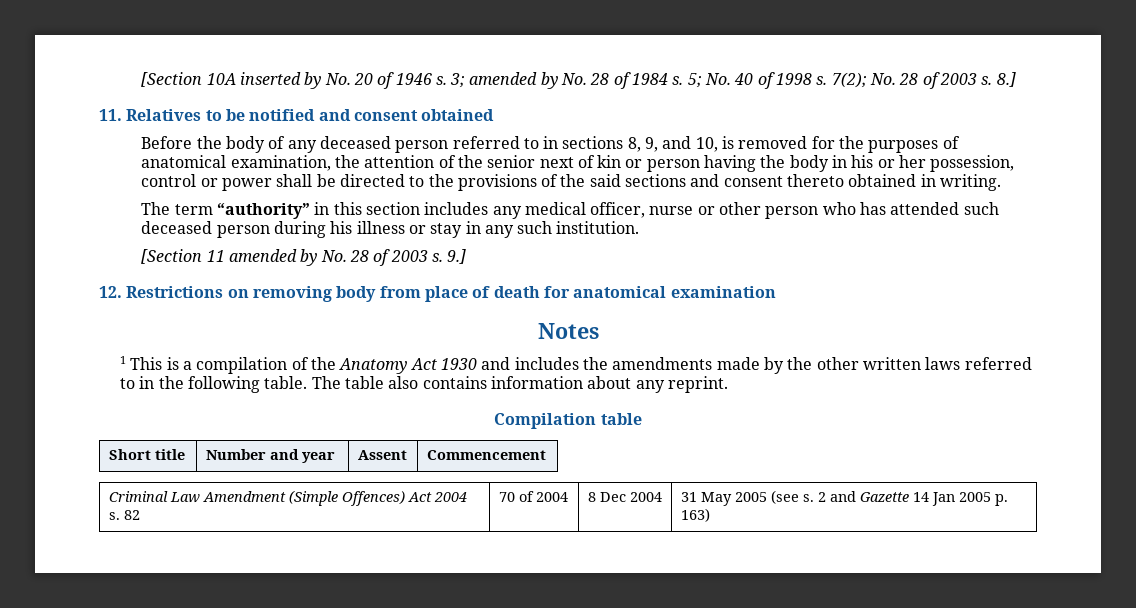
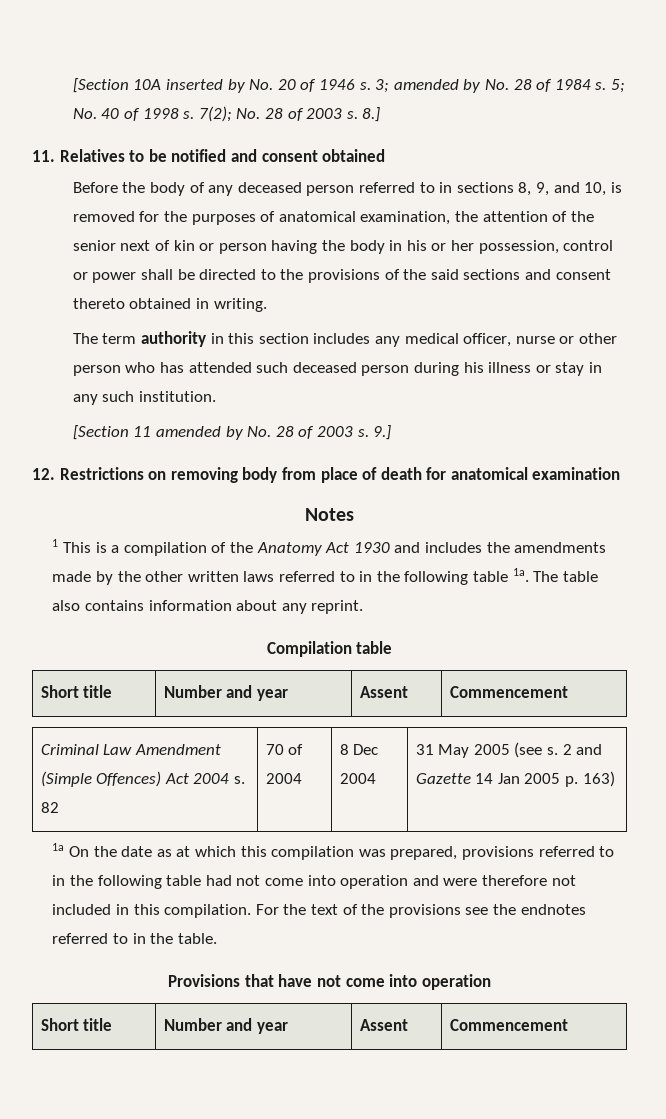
[216,202,310,219] “authority” -> [141,331,207,347] authority
[264,376,308,389] table. -> [472,568,529,582] table 1a.
(710, 515) none -> [52,843,615,860] [52,875,576,889] [52,904,586,918] [52,933,217,944] [168,974,491,990] [40,1018,113,1031] [163,1018,288,1034] [359,1019,408,1031] [449,1019,568,1031] // 1a On the date as at which this compilation was prepared, provisions referred to in the following table had not come into operation and were therefore not included in this compilation. For the text of the provisions see the endnotes referred to in the table. // Provisions that have not come into operation // Short title | Number and year | Assent | Commencement

